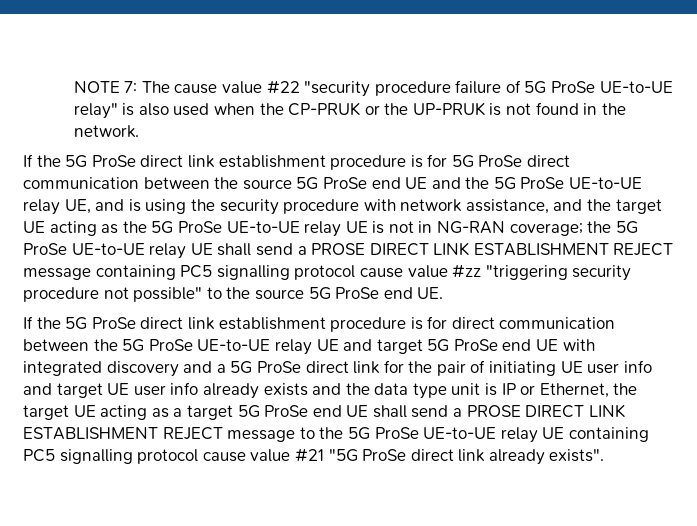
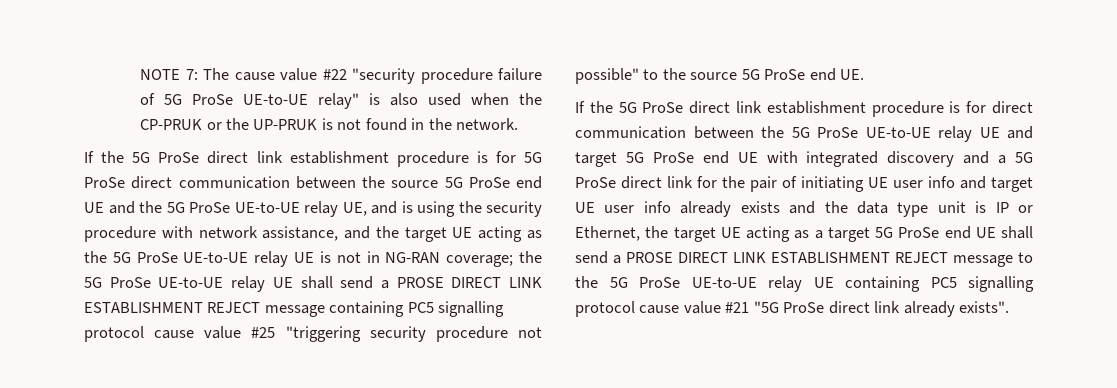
[452,264,482,278] #zz -> [251,327,276,338] #25

